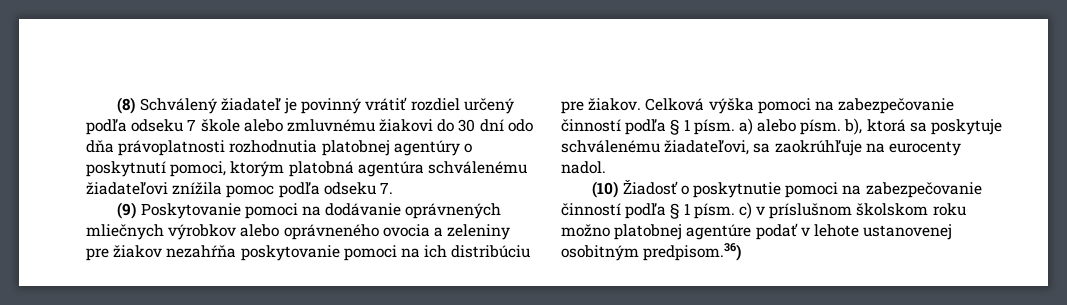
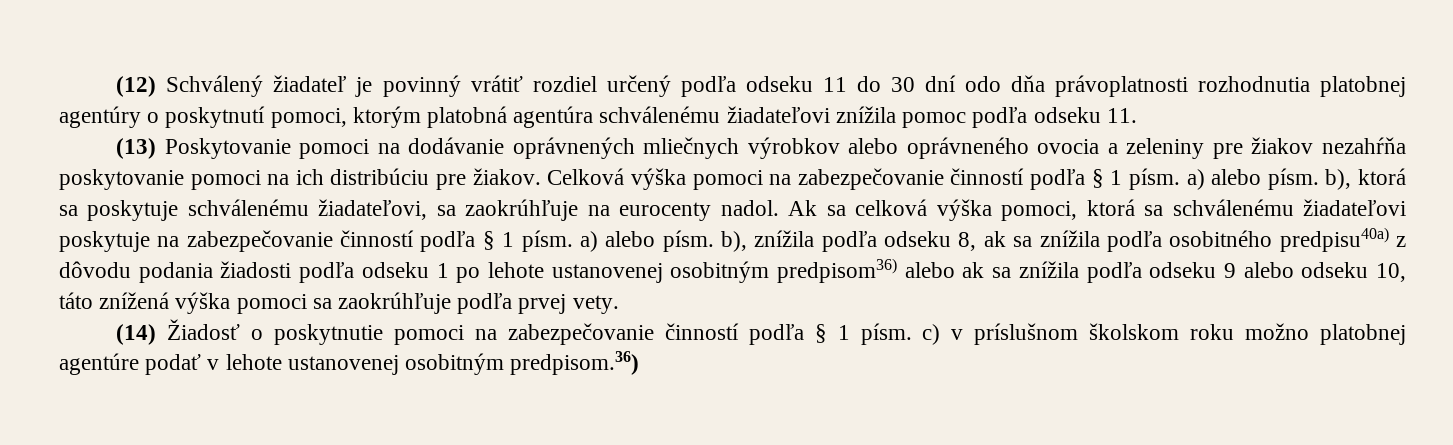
[117,97,136,114] (8) -> [116,76,157,97] (12)
[187,119,434,132] 7 škole alebo zmluvnému žiakovi -> [822,77,847,92] 11
[379,182,393,194] [117,202,137,219] 7. // (9) -> [1106,108,1137,123] [116,138,157,159] 11. // (13)
[592,181,619,198] // (10) -> [788,199,1407,221] [59,227,1406,252] [59,258,1407,283] [59,292,619,314] [116,324,157,345] Ak sa celková výška pomoci, ktorá sa schválenému žiadateľovi poskytuje na zabezpečovanie činností podľa § 1 písm. a) alebo písm. b), znížila podľa odseku 8, ak sa znížila podľa osobitného predpisu40a) z dôvodu podania žiadosti podľa odseku 1 po lehote ustanovenej osobitným predpisom36) alebo ak sa znížila podľa odseku 9 alebo odseku 10, táto znížená výška pomoci sa zaokrúhľuje podľa prvej vety. // (14)

